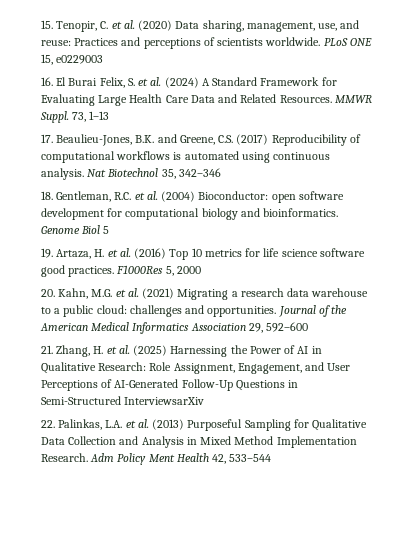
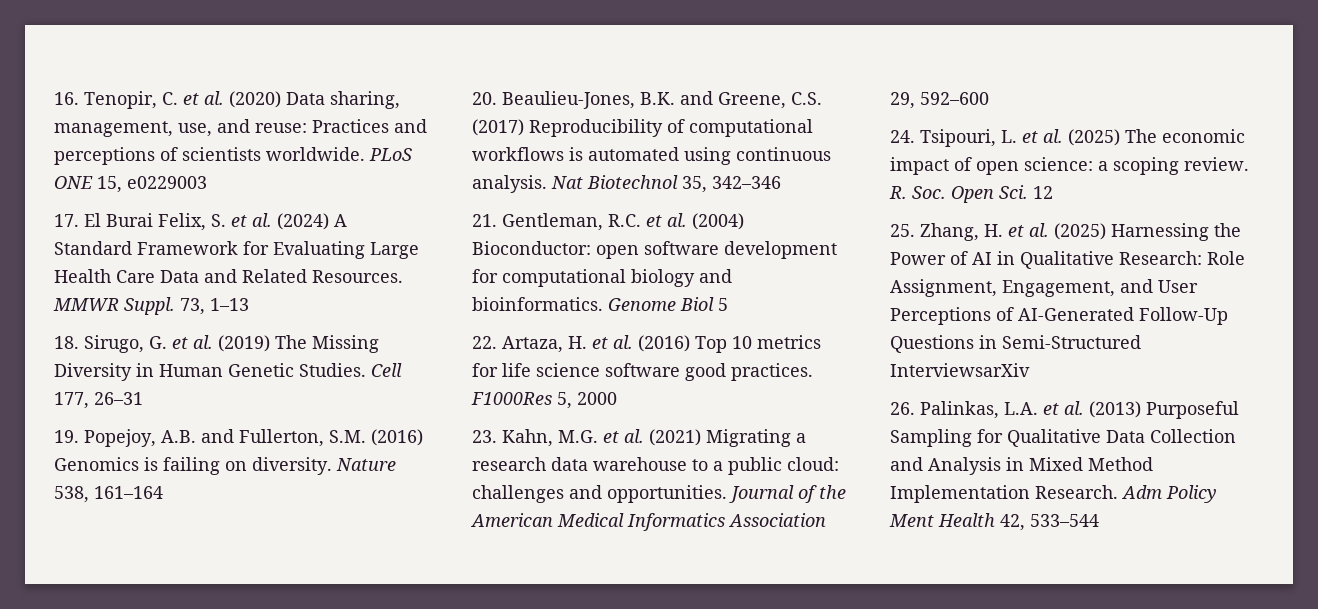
[41,20,53,29] 15. -> [54,92,79,105] 16.
[41,77,53,86] 16. -> [54,214,79,227] 17.
[41,134,53,143] 17. -> [54,335,379,353] [54,363,402,381] [54,392,143,409] [54,429,423,447] [54,457,396,475] [54,486,163,503] [472,92,497,105] 18. Sirugo, G. et al. (2019) The Missing Diversity in Human Genetic Studies. Cell 177, 26–31 // 19. Popejoy, A.B. and Fullerton, S.M. (2016) Genomics is failing on diversity. Nature 538, 161–164 // 20.
[41,191,53,200] 18. -> [472,214,497,227] 21.
[41,248,53,258] 19. -> [472,336,497,349] 22.
[41,289,55,297] 20. -> [472,430,497,443] 23.
[41,345,53,354] 21. -> [890,129,1245,147] [890,157,1249,175] [889,185,1053,203] [890,224,915,237] 24. Tsipouri, L. et al. (2025) The economic impact of open science: a scoping review. R. Soc. Open Sci. 12 // 25.
[41,420,55,428] 22. -> [890,402,915,415] 26.

